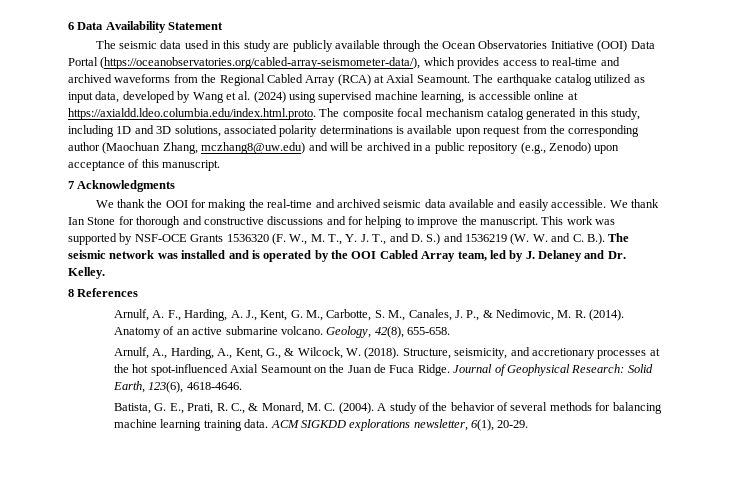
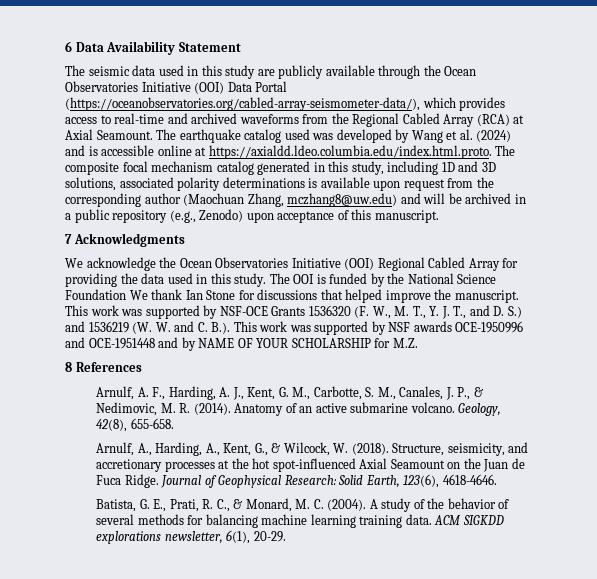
[594,74,645,83] [68,91,120,103] utilized as input data, -> [284,129,334,140] used was
[289,91,465,103] using supervised machine learning, -> [65,145,85,156] and
[116,199,607,211] thank the OOI for making the real-time and archived seismic data available and easily accessible. -> [86,257,519,271] [65,273,497,287] [65,289,126,300] acknowledge the Ocean Observatories Initiative (OOI) Regional Cabled Array for providing the data used in this study. The OOI is funded by the National Science Foundation
[136,216,414,228] thorough and constructive discussions and for helping to -> [257,289,383,303] discussions that helped
[608,233,630,242] [68,250,626,262] [68,267,105,279] The seismic network was installed and is operated by the OOI Cabled Array team, led by J. Delaney and Dr. Kelley. -> [233,321,524,335] [65,337,418,351] This work was supported by NSF awards OCE-1950996 and OCE-1951448 and by NAME OF YOUR SCHOLARSHIP for M.Z.

